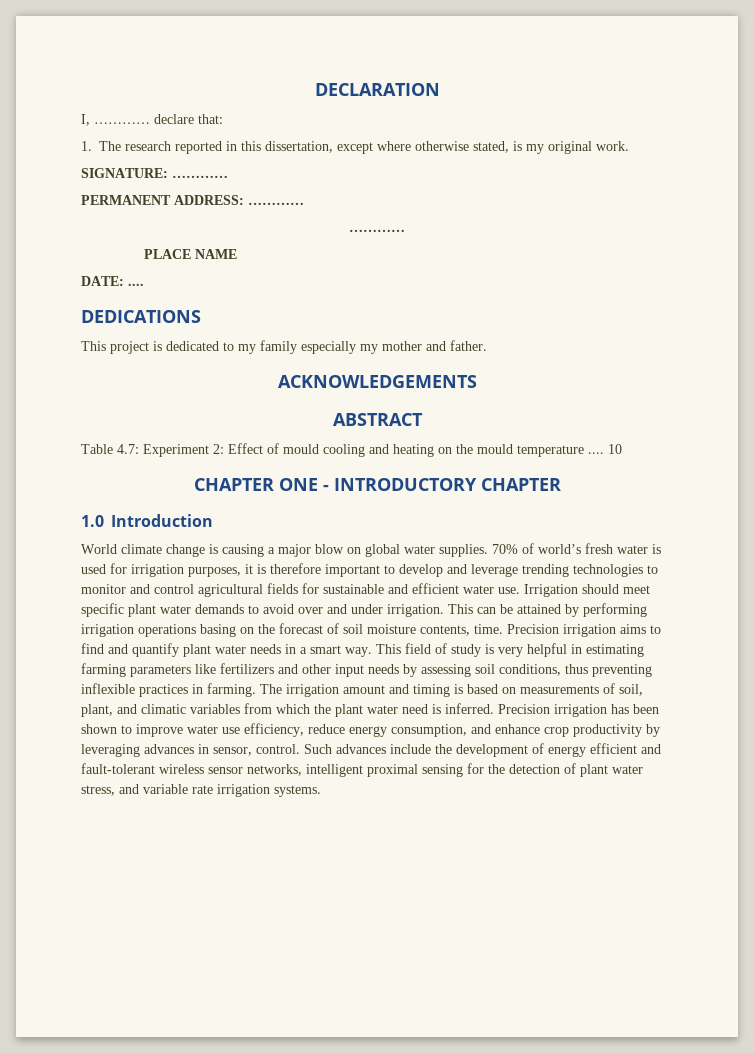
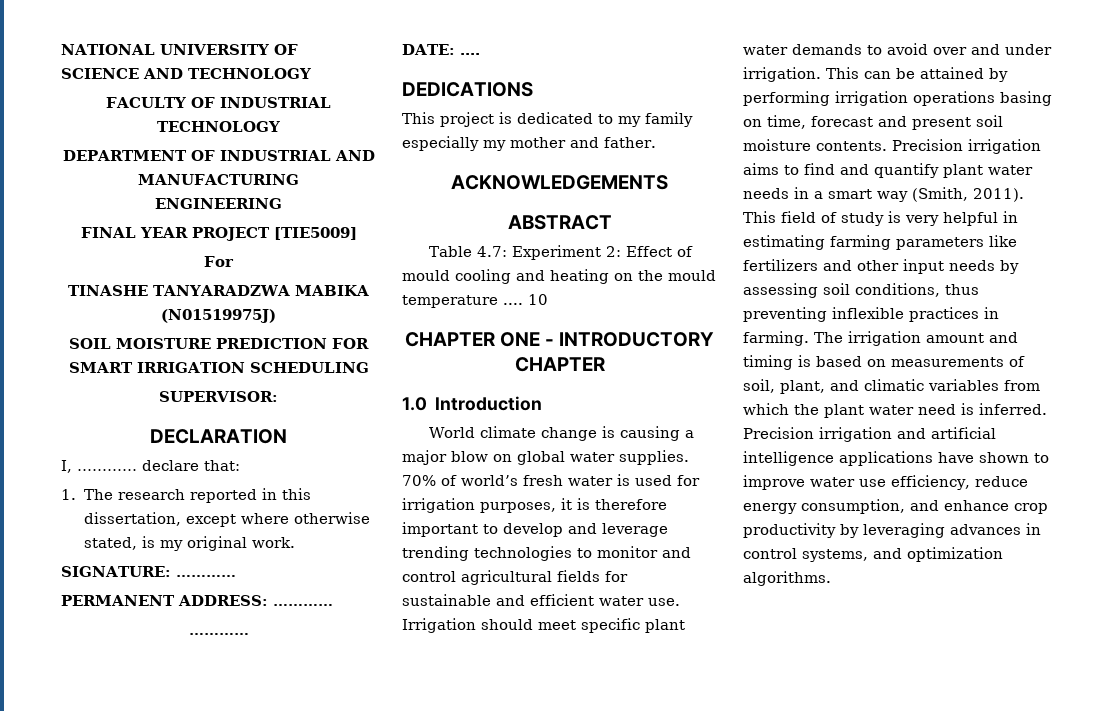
(314, 89) none -> [61,44,298,55] [61,68,311,79] [105,97,332,108] [157,121,280,132] [62,150,375,161] [138,174,300,185] [155,198,282,209] [80,227,357,241] [204,256,234,267] [68,285,369,296] [161,309,276,323] [69,338,369,349] [68,362,369,373] [159,391,278,402] NATIONAL UNIVERSITY OF SCIENCE AND TECHNOLOGY // FACULTY OF INDUSTRIAL TECHNOLOGY // DEPARTMENT OF INDUSTRIAL AND MANUFACTURING // ENGINEERING // FINAL YEAR PROJECT [TIE5009] // For // TINASHE TANYARADZWA MABIKA (N01519975J) // SOIL MOISTURE PREDICTION FOR SMART IRRIGATION SCHEDULING // SUPERVISOR: //
[144,249,238,259] // PLACE NAME -> (249, 634) none
[258,623,503,636] the forecast of soil moisture contents, time. -> [767,115,1003,130] [743,139,887,151] time, forecast and present soil moisture contents.
[345,647,372,657] way. -> [877,187,1024,202] way (Smith, 2011).
[611,704,659,714] has been -> [897,427,996,439] [743,451,974,466] and artificial intelligence applications have
[213,743,661,757] [81,763,643,777] [81,784,321,797] sensor, control. Such advances include the development of energy efficient and fault-tolerant wireless sensor networks, intelligent proximal sensing for the detection of plant water stress, and variable rate irrigation systems. -> [743,547,1003,562] [743,571,831,586] control systems, and optimization algorithms.

